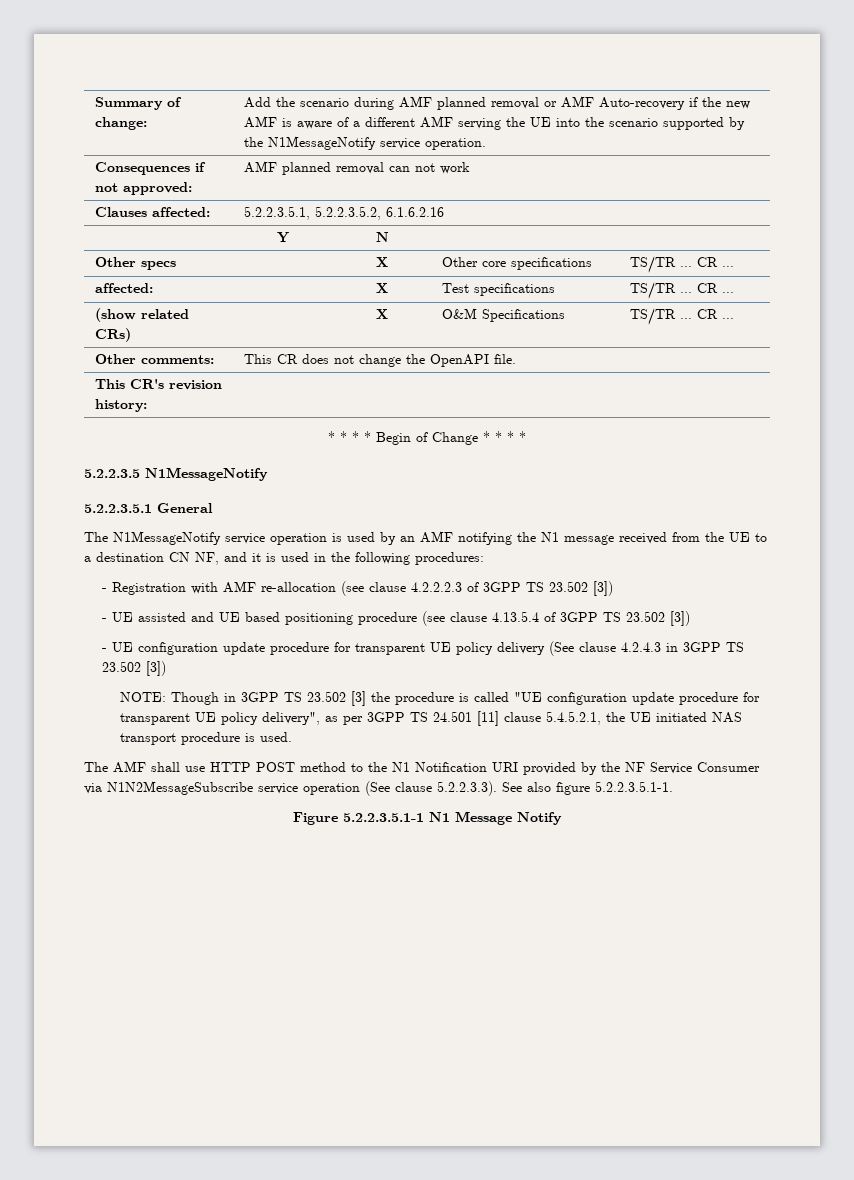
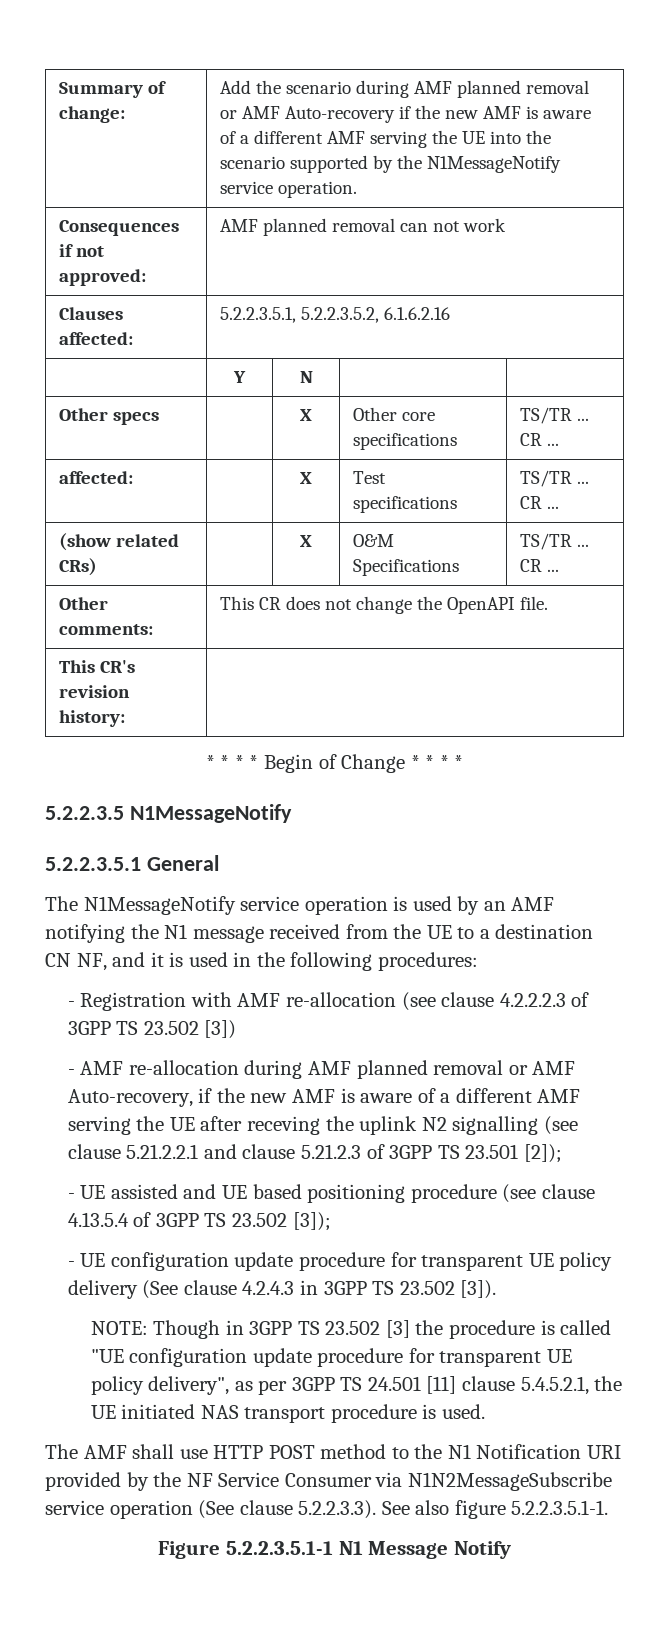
(614, 588) none -> [67,1060,576,1079] [67,1088,581,1107] [67,1116,578,1135] [67,1144,562,1163] // - AMF re-allocation during AMF planned removal or AMF Auto-recovery, if the new AMF is aware of a different AMF serving the UE after receving the uplink N2 signalling (see clause 5.21.2.2.1 and clause 5.21.2.3 of 3GPP TS 23.501 [2]);
[670,611,691,626] [3]) -> [292,1212,331,1231] [3]);
[146,661,167,676] [3]) -> [460,1280,497,1299] [3]).

